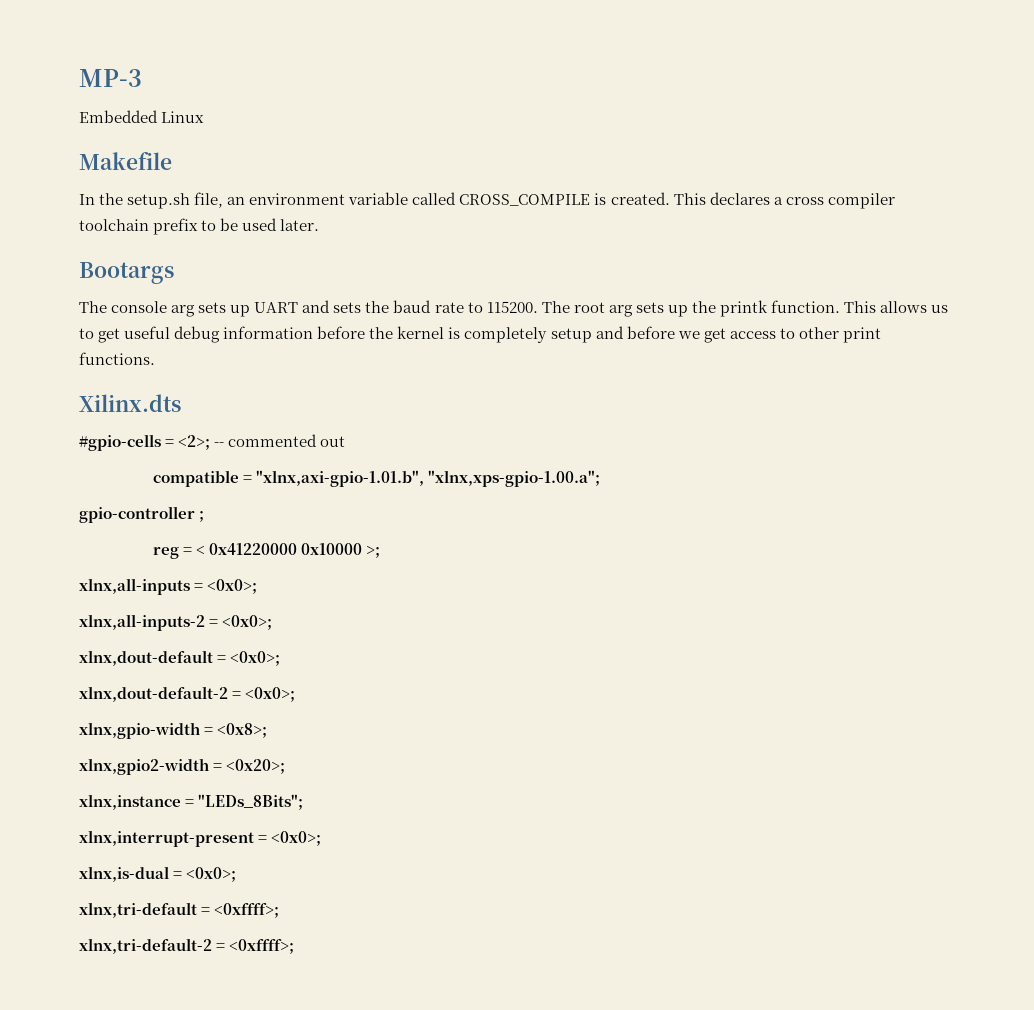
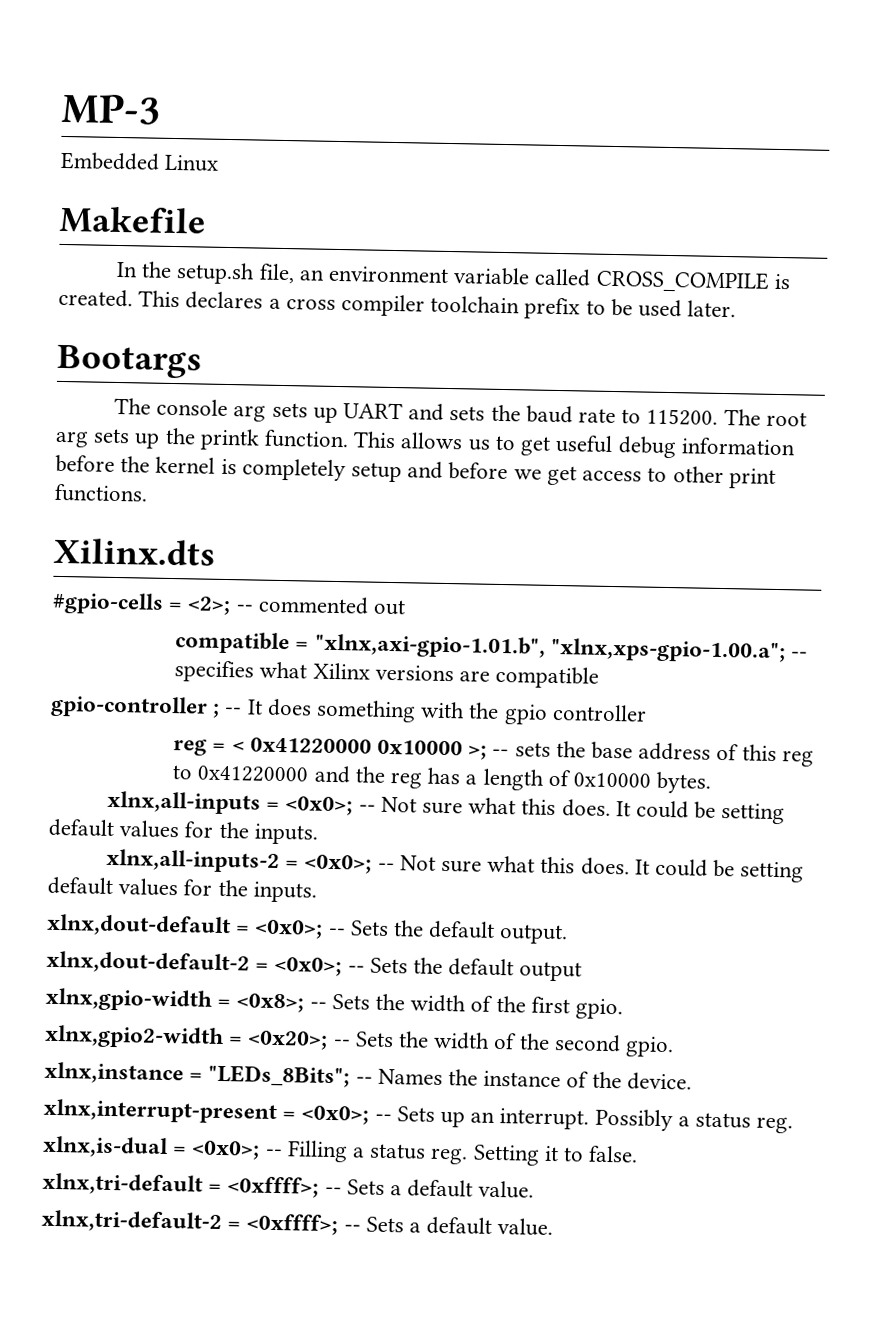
[79,506,205,523] // gpio-controller ; -> [790,651,808,659] [174,660,600,689] [50,694,647,725] -- specifies what Xilinx versions are compatible // gpio-controller ; -- It does something with the gpio controller
[79,578,258,595] [79,614,273,631] [79,650,281,666] [79,686,296,702] [79,722,268,739] [79,758,286,775] [79,794,304,810] [79,830,322,847] [79,866,237,882] [79,902,280,918] [79,938,295,954] // xlnx,all-inputs = <0x0>; // xlnx,all-inputs-2 = <0x0>; // xlnx,dout-default = <0x0>; // xlnx,dout-default-2 = <0x0>; // xlnx,gpio-width = <0x8>; // xlnx,gpio2-width = <0x20>; // xlnx,instance = "LEDs_8Bits"; // xlnx,interrupt-present = <0x0>; // xlnx,is-dual = <0x0>; // xlnx,tri-default = <0xffff>; // xlnx,tri-default-2 = <0xffff>; -> [492,741,814,767] [172,765,712,794] [106,790,786,825] [48,818,318,845] [105,848,805,883] [47,876,317,903] [46,913,569,945] [46,950,583,982] [45,987,624,1020] [44,1024,675,1058] [44,1061,692,1091] [43,1098,794,1134] [42,1135,639,1166] [42,1172,535,1199] [41,1209,554,1237] -- sets the base address of this reg to 0x41220000 and the reg has a length of 0x10000 bytes. // xlnx,all-inputs = <0x0>; -- Not sure what this does. It could be setting default values for the inputs. // xlnx,all-inputs-2 = <0x0>; -- Not sure what this does. It could be setting default values for the inputs. // xlnx,dout-default = <0x0>; -- Sets the default output. // xlnx,dout-default-2 = <0x0>; -- Sets the default output // xlnx,gpio-width = <0x8>; -- Sets the width of the first gpio. // xlnx,gpio2-width = <0x20>; -- Sets the width of the second gpio. // xlnx,instance = "LEDs_8Bits"; -- Names the instance of the device. // xlnx,interrupt-present = <0x0>; -- Sets up an interrupt. Possibly a status reg. // xlnx,is-dual = <0x0>; -- Filling a status reg. Setting it to false. // xlnx,tri-default = <0xffff>; -- Sets a default value. // xlnx,tri-default-2 = <0xffff>; -- Sets a default value.

